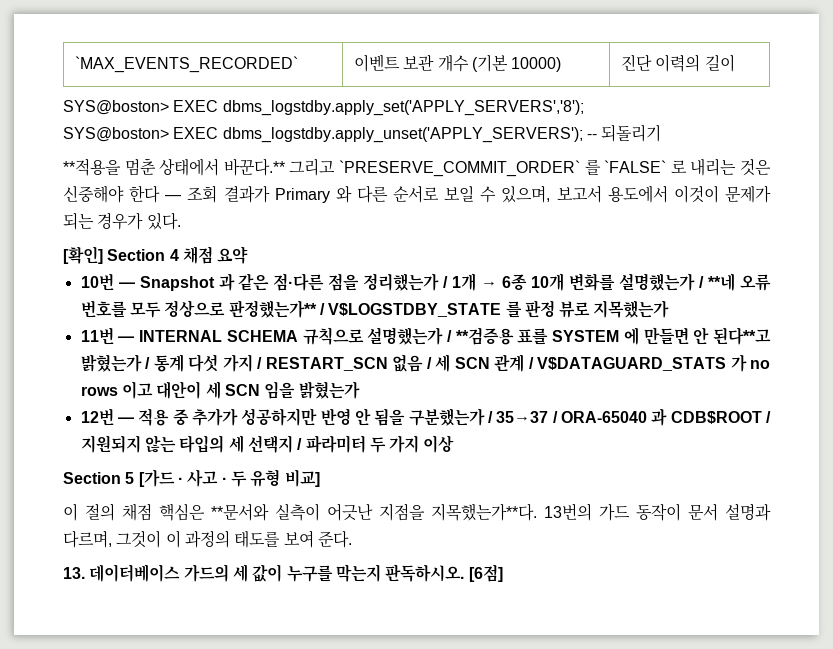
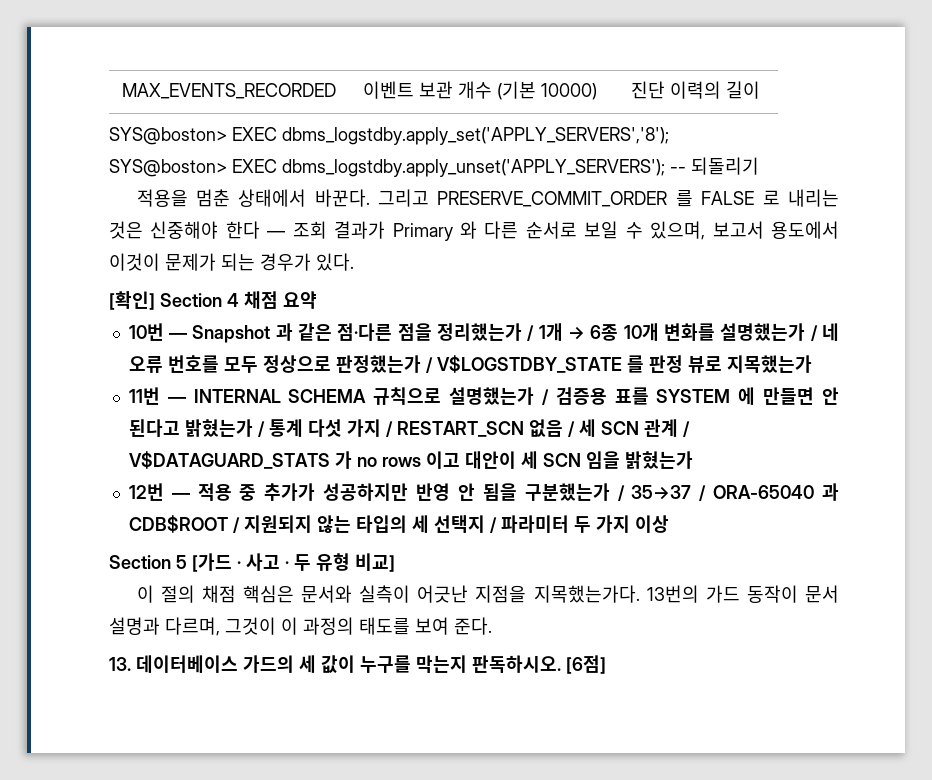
[74,56,298,73] `MAX_EVENTS_RECORDED` -> [122,83,337,99] MAX_EVENTS_RECORDED
[63,158,121,176] **적용을 -> [136,189,188,207] 적용을
[223,158,667,177] 바꾼다.** 그리고 `PRESERVE_COMMIT_ORDER` 를 `FALSE` -> [314,189,755,207] 바꾼다. 그리고 PRESERVE_COMMIT_ORDER 를 FALSE
[708,273,736,291] **네 -> [822,323,840,341] 네
[228,300,317,318] 판정했는가** -> [335,355,421,373] 판정했는가
[455,327,514,345] **검증용 -> [555,387,607,405] 검증용
[713,327,772,345] 된다**고 -> [128,419,180,437] 된다고
[211,503,269,521] **문서와 -> [301,585,353,603] 문서와
[431,503,537,521] 지목했는가**다. -> [533,585,640,603] 지목했는가다.

